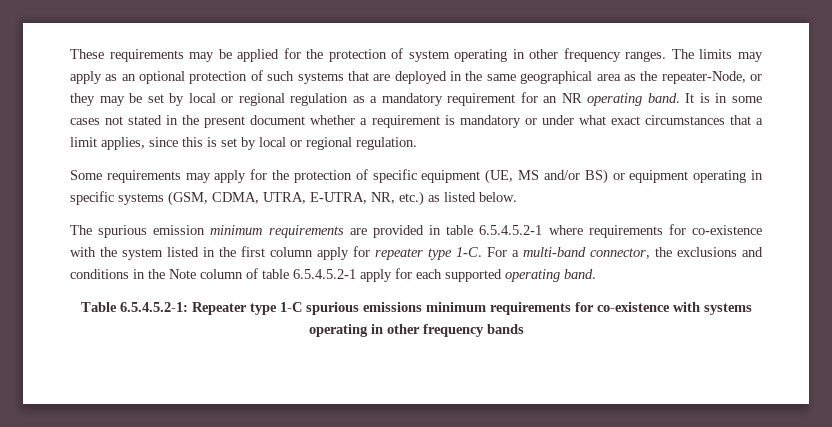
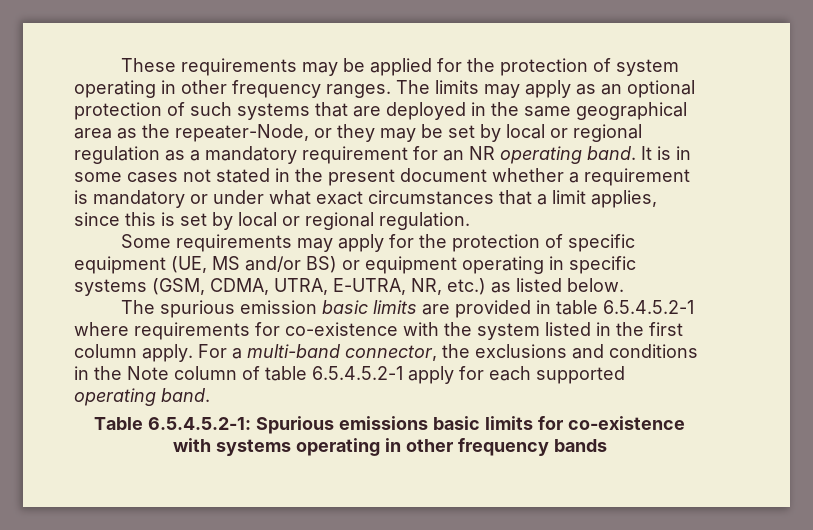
[210,225,344,238] minimum requirements -> [321,300,417,314] basic limits
[317,246,482,260] apply for repeater type 1-C. -> [142,344,193,362] apply.
[191,302,571,315] Repeater type 1-C spurious emissions minimum requirements -> [256,416,533,434] Spurious emissions basic limits

